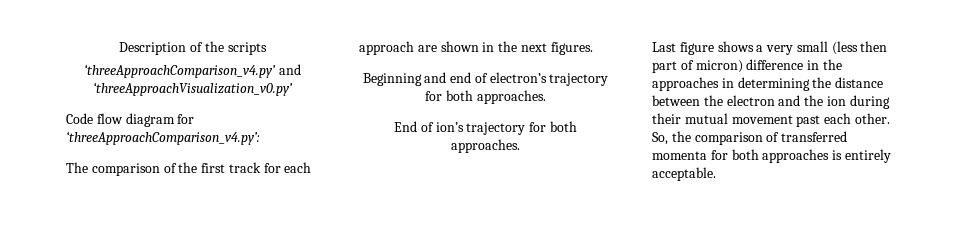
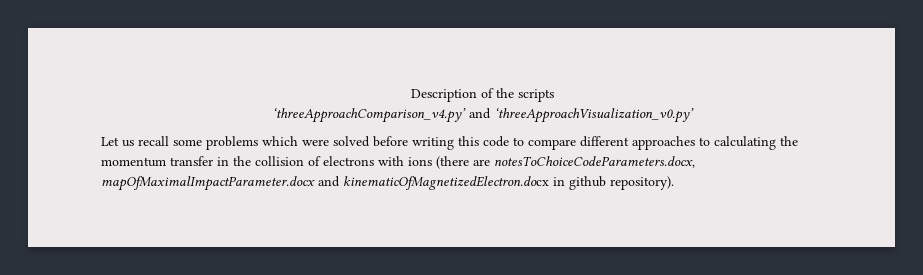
[66,113,195,127] [66,131,260,145] [66,162,312,176] [359,41,593,55] [362,72,609,86] [425,90,546,104] [394,121,577,135] [451,139,520,153] [652,41,888,55] [652,59,842,73] [652,77,884,91] [652,95,890,109] [652,113,890,127] [652,131,848,145] [652,149,891,163] [652,167,716,181] Code flow diagram for ‘threeApproachComparison_v4.py’: // The comparison of the first track for each approach are shown in the next figures. // Beginning and end of electron’s trajectory for both approaches. // End of ion’s trajectory for both approaches. // Last figure shows a very small (less then part of micron) difference in the approaches in determining the distance between the electron and the ion during their mutual movement past each other. So, the comparison of transferred momenta for both approaches is entirely acceptable. -> [101,136,798,150] [101,156,695,169] [101,176,674,191] Let us recall some problems which were solved before writing this code to compare different approaches to calculating the momentum transfer in the collision of electrons with ions (there are notesToChoiceCodeParameters.docx, mapOfMaximalImpactParameter.docx and kinematicOfMagnetizedElectron.docx in github repository).

